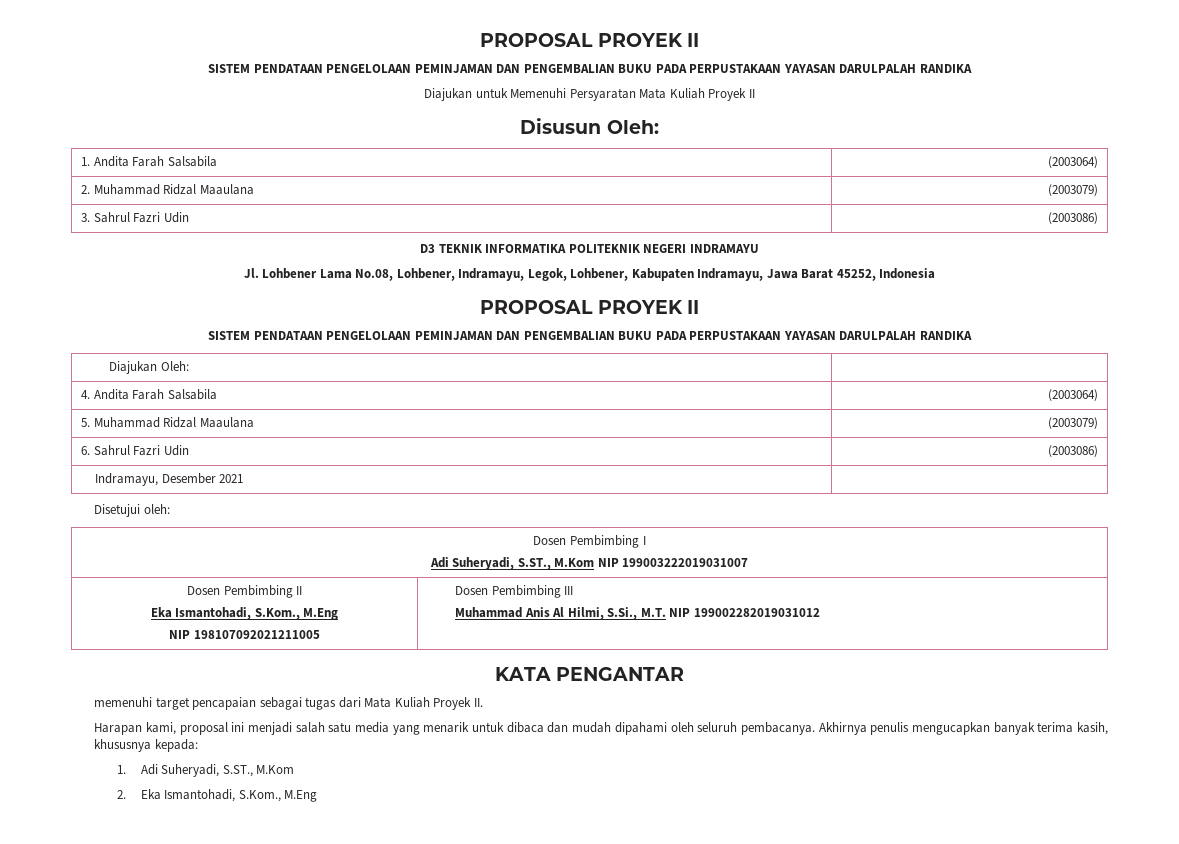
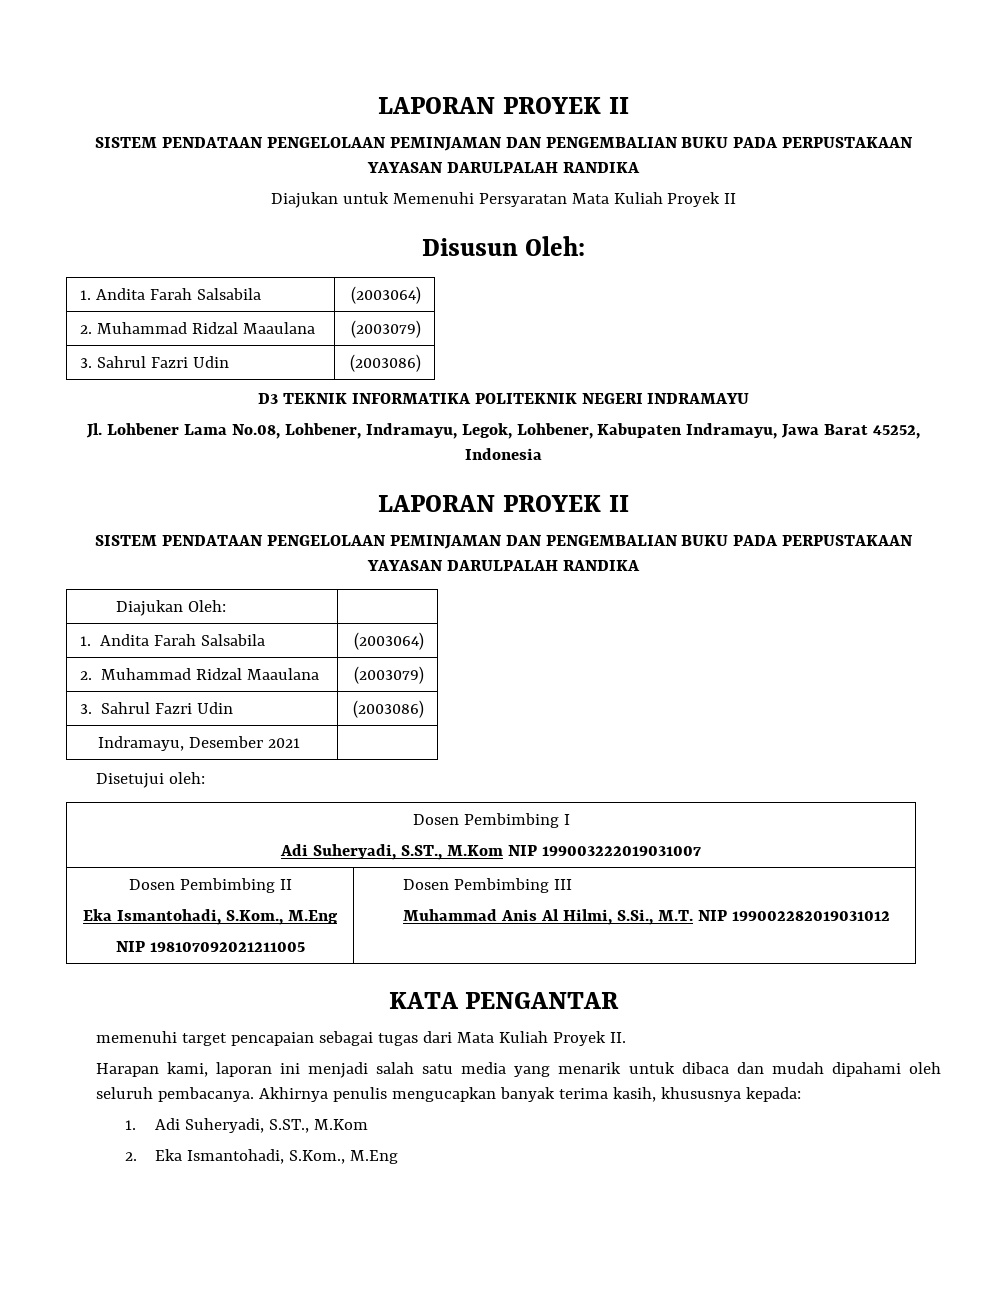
[480,33,594,47] PROPOSAL -> [378,97,496,114] LAPORAN
[480,300,594,314] PROPOSAL -> [378,495,496,512] LAPORAN
[81,389,217,400] [1047,389,1098,401] [81,417,254,428] [1047,417,1098,429] [81,446,91,455] 4. Andita Farah Salsabila | (2003064) // 5. Muhammad Ridzal Maaulana | (2003079) // 6. -> [80,634,266,646] [353,632,424,650] [80,668,320,680] [353,666,424,684] [80,704,93,714] 1. Andita Farah Salsabila | (2003064) // 2. Muhammad Ridzal Maaulana | (2003079) // 3.
[179,722,228,735] proposal -> [215,1062,272,1077] laporan

